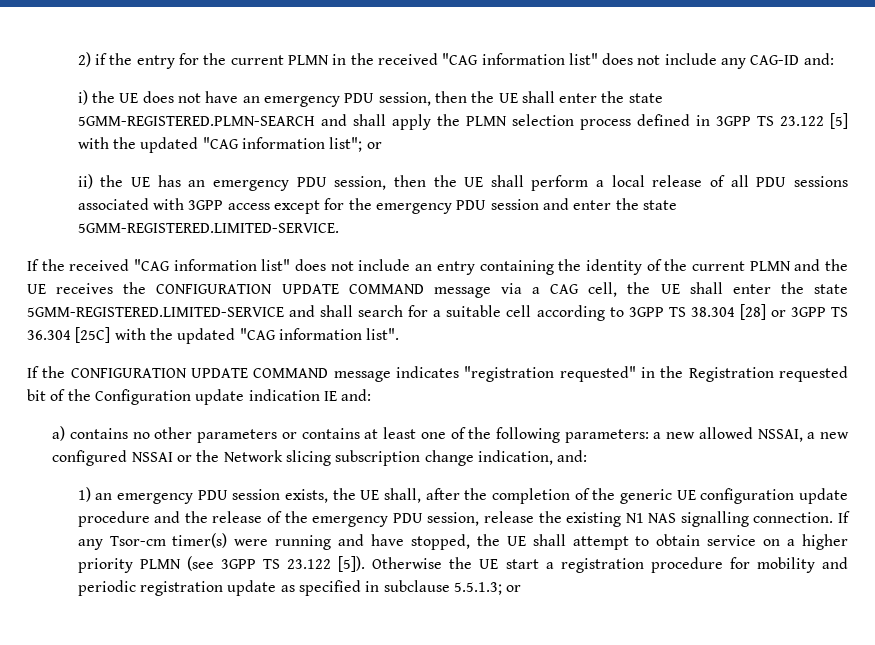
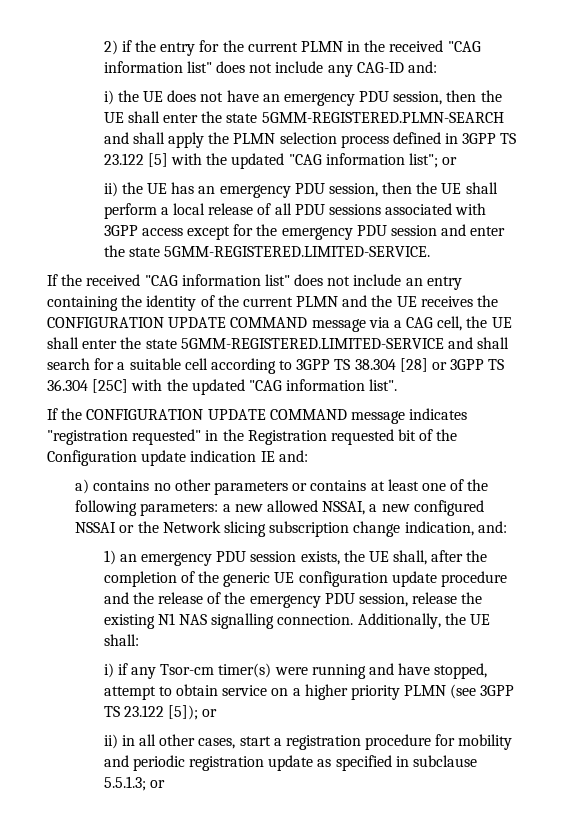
[838,511,850,523] If -> [357,613,490,629] [103,634,139,646] [103,663,128,678] Additionally, the UE shall: // i) if
[476,534,566,546] the UE shall -> (488, 671) none
[338,556,499,572] [5]). Otherwise the UE -> [167,705,218,720] [103,734,236,749] [5]); or // ii) in all other cases,

